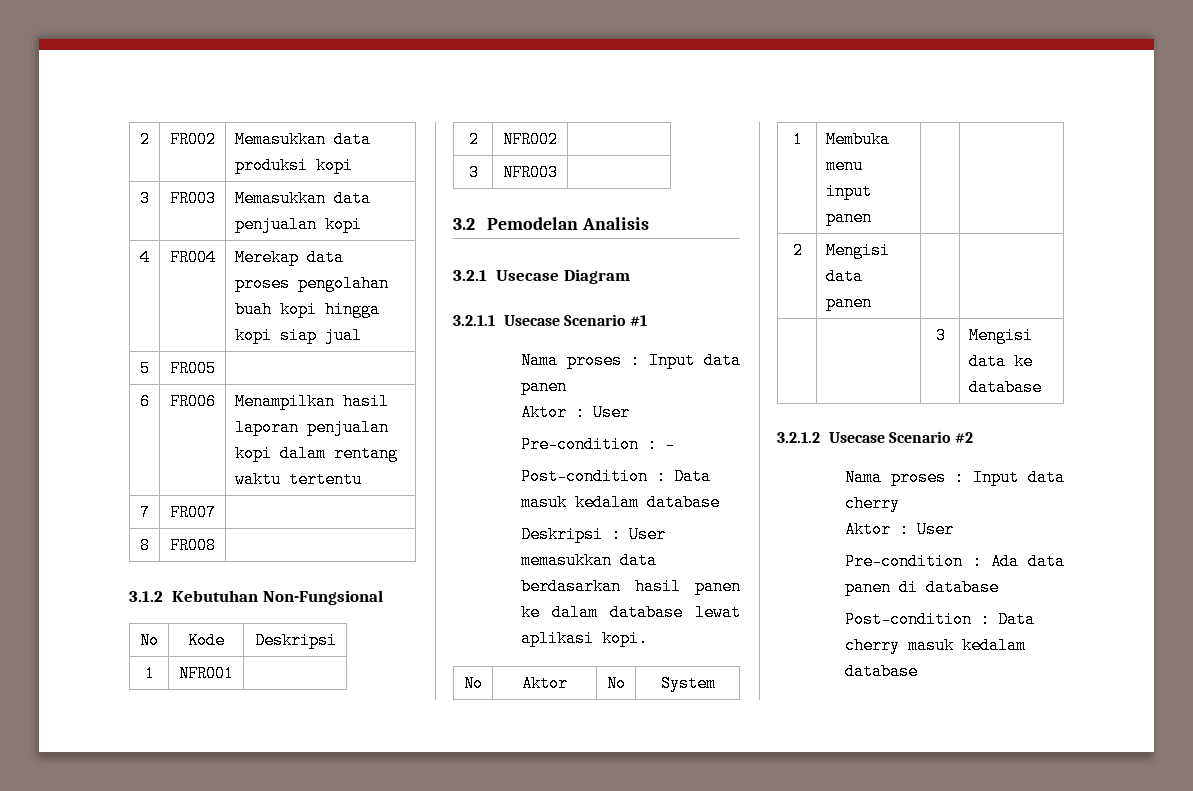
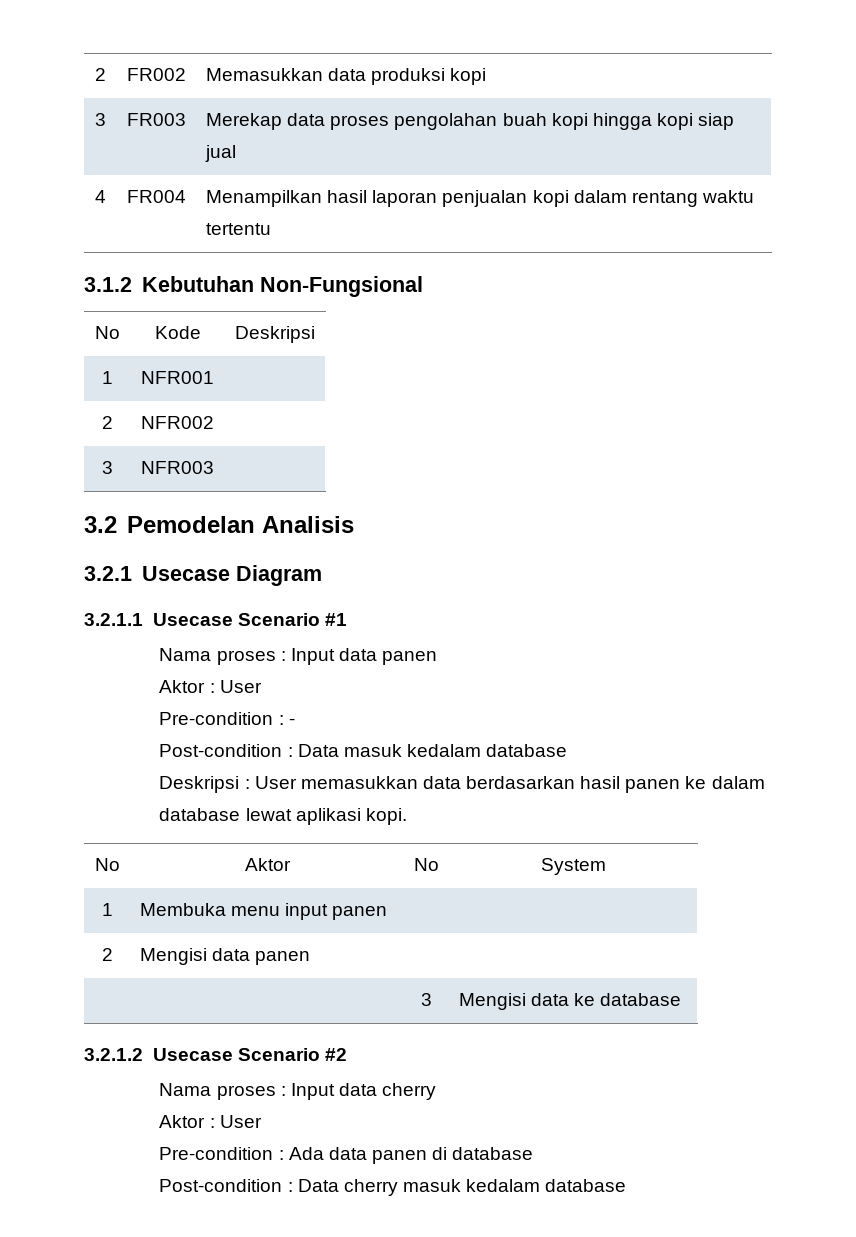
[235,190,372,207] [235,216,363,233] [140,249,150,266] [170,249,216,266] | Memasukkan data penjualan kopi // 4 | FR004 -> (186, 119) none
[140,360,150,377] [170,360,216,377] [140,393,150,410] [170,393,216,410] 5 | FR005 | // 6 | FR006 -> [95,190,106,203] [127,190,186,203] 4 | FR004
[140,504,150,521] [170,504,216,521] [140,537,150,554] [170,537,216,554] // 7 | FR007 | // 8 | FR008 | -> (272, 229) none

